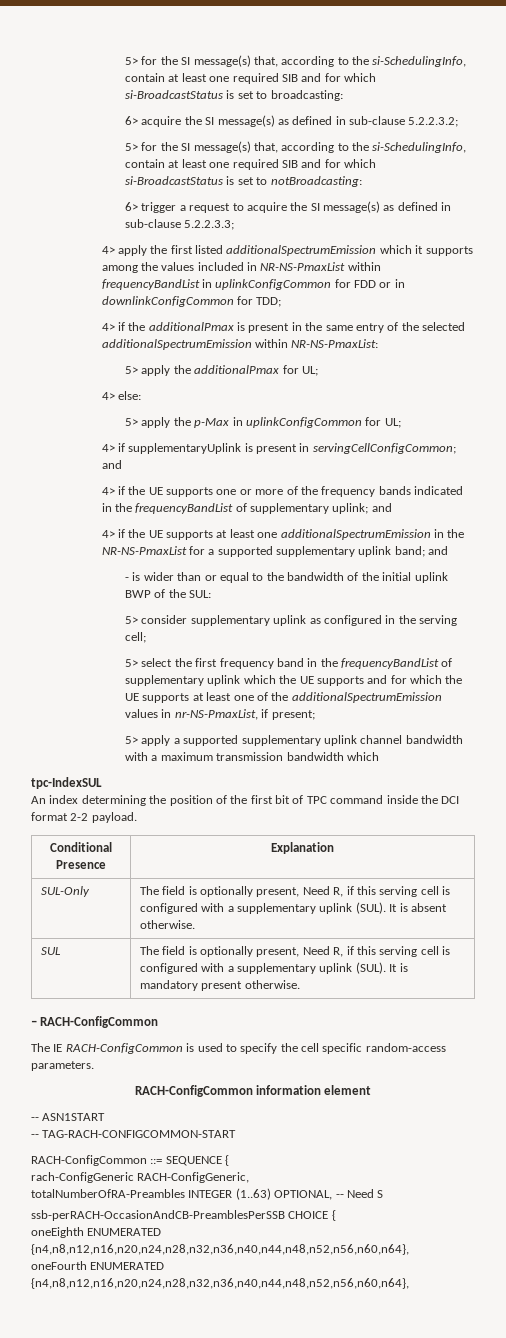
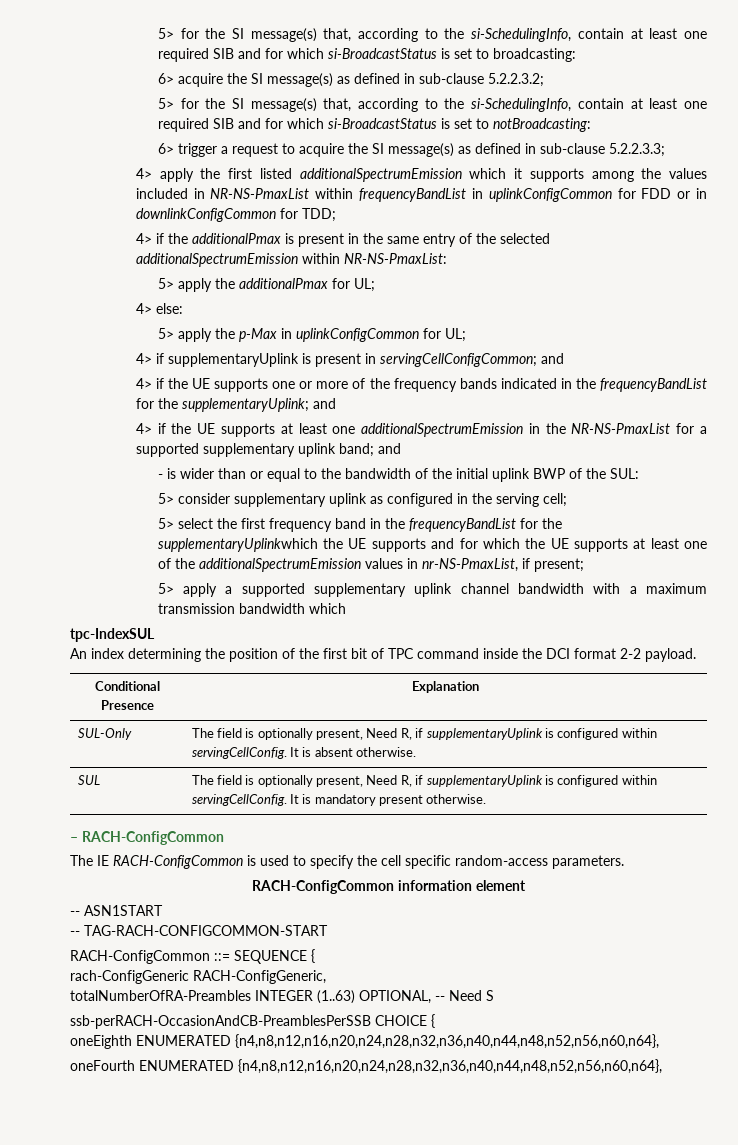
[235,503,369,514] of supplementary uplink; -> [135,398,309,412] for the supplementaryUplink;
[441,658,453,667] [125,675,276,686] of supplementary uplink which -> [519,518,562,529] [157,538,318,552] for the supplementaryUplinkwhich
[356,886,451,897] [139,902,386,914] this serving cell is configured with a supplementary uplink (SUL). -> [426,728,657,740] [191,747,287,759] supplementaryUplink is configured within servingCellConfig.
[356,946,451,957] [139,962,386,974] this serving cell is configured with a supplementary uplink (SUL). -> [426,775,657,787] [191,794,287,806] supplementaryUplink is configured within servingCellConfig.

